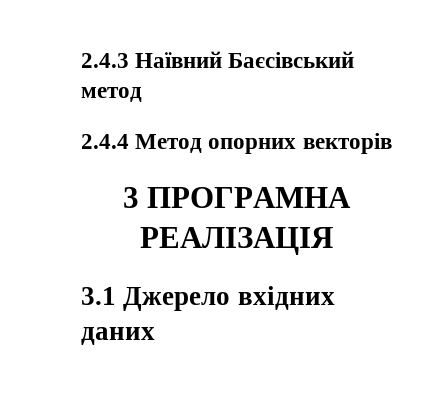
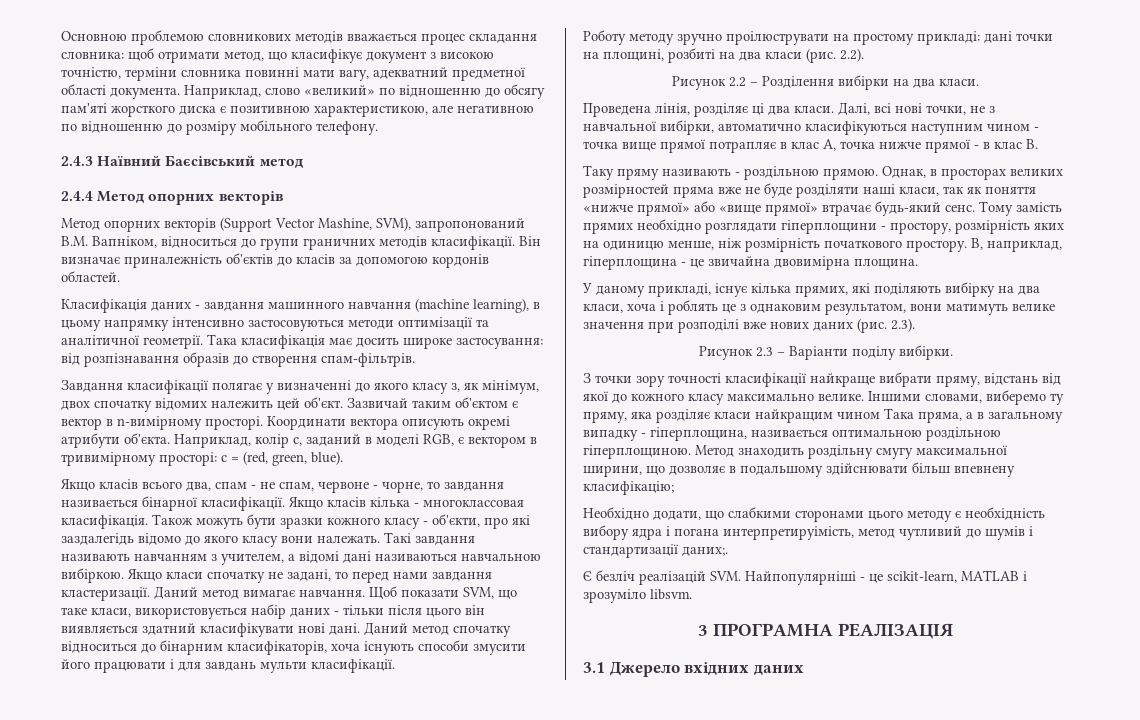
(81, 60) none -> [61,30,537,45] [61,48,494,63] [61,67,525,81] [61,84,545,99] [61,103,534,117] [61,120,378,135] Основною проблемою словникових методів вважається процес складання словника: щоб отримати метод, що класифікує документ з високою точністю, терміни словника повинні мати вагу, адекватний предметної області документа. Наприклад, слово «великий» по відношенню до обсягу пам'яті жорсткого диска є позитивною характеристикою, але негативною по відношенню до розміру мобільного телефону. //
(392, 143) none -> [61,217,525,232] [61,236,541,250] [61,253,489,268] [61,271,120,282] [61,298,540,313] [61,317,489,331] [61,334,543,349] [61,352,415,367] [61,380,539,394] [61,397,518,412] [61,416,510,430] [61,433,537,448] [61,451,343,466] [61,479,504,493] [61,496,524,511] [61,514,530,529] [61,532,475,547] [61,551,541,565] [61,568,492,583] [61,586,517,601] [61,604,485,619] [61,622,511,637] [61,640,526,655] [61,659,395,673] [583,30,1053,45] [583,48,864,63] [672,75,979,90] [583,102,995,117] [583,120,1039,135] [583,139,1038,153] [583,165,1063,180] [583,183,1036,198] [583,201,1062,216] [583,219,1064,234] [583,238,1062,252] [583,256,918,270] [582,282,1040,297] [583,300,1055,315] [583,318,915,333] [698,345,953,360] [583,372,1061,387] [583,390,1064,405] [583,408,1063,423] [583,427,1001,441] [583,445,1007,459] [583,462,1015,477] [583,481,674,495] [583,507,1045,522] [583,525,1033,540] [583,544,728,558] [583,570,1027,585] [583,589,692,603] // Метод опорних векторів (Support Vector Mashine, SVM), запропонований В.М. Вапніком, відноситься до групи граничних методів класифікації. Він визначає приналежність об'єктів до класів за допомогою кордонів областей. // Класифікація даних - завдання машинного навчання (machine learning), в цьому напрямку інтенсивно застосовуються методи оптимізації та аналітичної геометрії. Така класифікація має досить широке застосування: від розпізнавання образів до створення спам-фільтрів. // Завдання класифікації полягає у визначенні до якого класу з, як мінімум, двох спочатку відомих належить цей об'єкт. Зазвичай таким об'єктом є вектор в n-вимірному просторі. Координати вектора описують окремі атрибути об'єкта. Наприклад, колір c, заданий в моделі RGB, є вектором в тривимірному просторі: c = (red, green, blue). // Якщо класів всього два, спам - не спам, червоне - чорне, то завдання називається бінарної класифікації. Якщо класів кілька - многоклассовая класифікація. Також можуть бути зразки кожного класу - об'єкти, про які заздалегідь відомо до якого класу вони належать. Такі завдання називають навчанням з учителем, а відомі дані називаються навчальною вибіркою. Якщо класи спочатку не задані, то перед нами завдання кластеризації. Даний метод вимагає навчання. Щоб показати SVM, що таке класи, використовується набір даних - тільки після цього він виявляється здатний класифікувати нові дані. Даний метод спочатку відноситься до бінарним класифікаторів, хоча існують способи змусити його працювати і для завдань мульти класифікації. // Роботу методу зручно проілюструвати на простому прикладі: дані точки на площині, розбиті на два класи (рис. 2.2). // Рисунок 2.2 – Розділення вибірки на два класи. // Проведена лінія, розділяє ці два класи. Далі, всі нові точки, не з навчальної вибірки, автоматично класифікуються наступним чином - точка вище прямої потрапляє в клас A, точка нижче прямої - в клас B. // Таку пряму називають - роздільною прямою. Однак, в просторах великих розмірностей пряма вже не буде розділяти наші класи, так як поняття «нижче прямої» або «вище прямої» втрачає будь-який сенс. Тому замість прямих необхідно розглядати гіперплощини - простору, розмірність яких на одиницю менше, ніж розмірність початкового простору. В, наприклад, гіперплощина - це звичайна двовимірна площина. // У даному прикладі, існує кілька прямих, які поділяють вибірку на два класи, хоча і роблять це з однаковим результатом, вони матимуть велике значення при розподілі вже нових даних (рис. 2.3). // Рисунок 2.3 – Варіанти поділу вибірки. // З точки зору точності класифікації найкраще вибрати пряму, відстань від якої до кожного класу максимально велике. Іншими словами, виберемо ту пряму, яка розділяє класи найкращим чином Така пряма, а в загальному випадку - гіперплощина, називається оптимальною роздільною гіперплощиною. Метод знаходить роздільну смугу максимальної ширини, що дозволяє в подальшому здійснювати більш впевнену класифікацію; // Необхідно додати, що слабкими сторонами цього методу є необхідність вибору ядра і погана интерпретируімість, метод чутливий до шумів і стандартизації даних;. // Є безліч реалізацій SVM. Найпопулярніші - це scikit-learn, MATLAB і зрозуміло libsvm.

